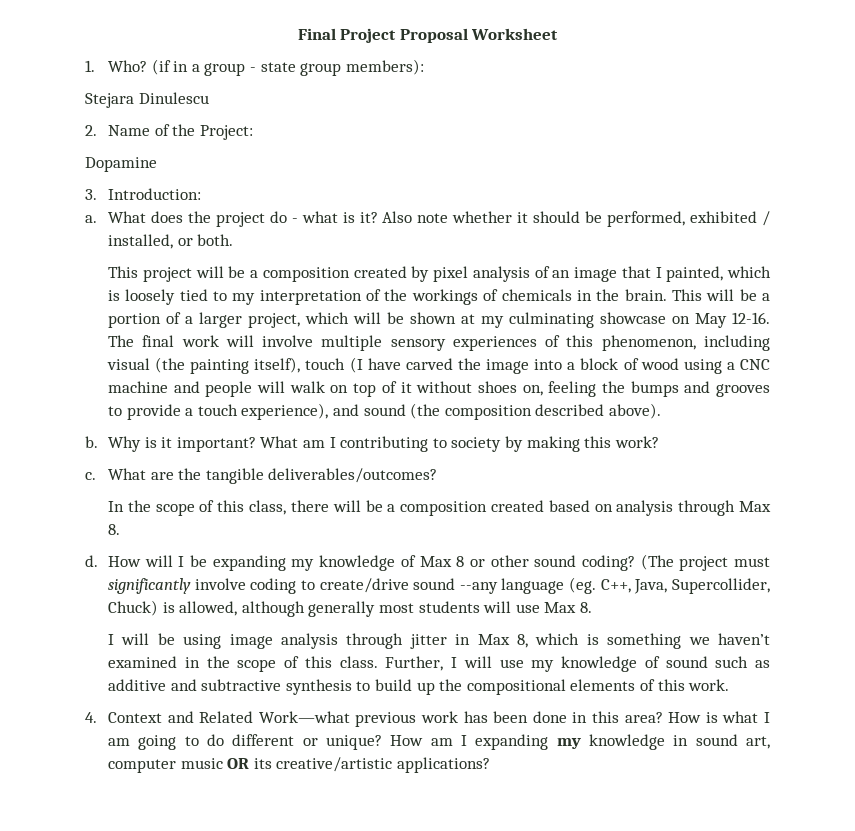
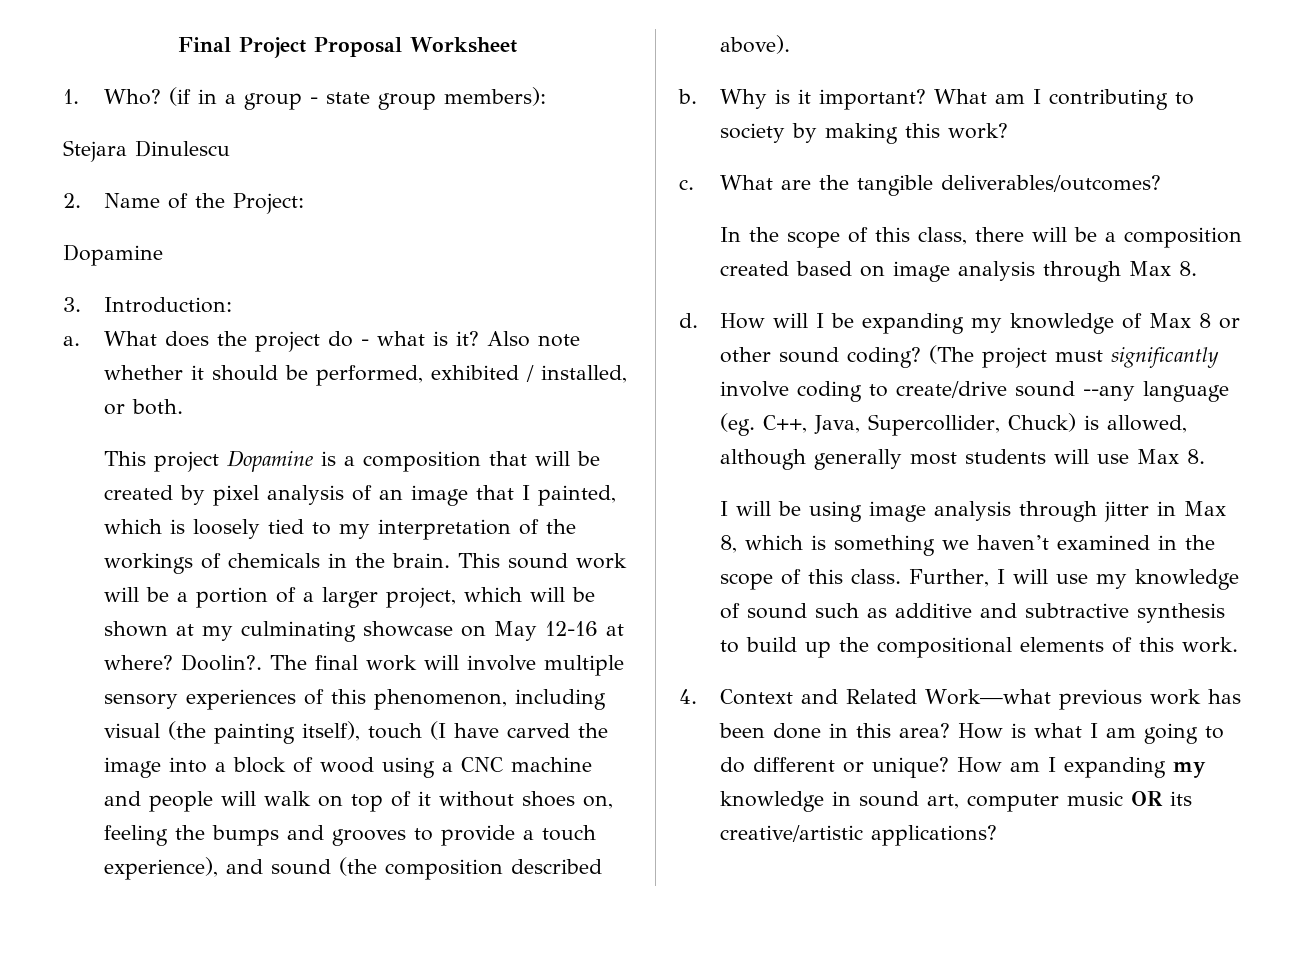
[195,266,350,282] will be a composition -> [227,450,601,472] Dopamine is a composition that will be
(702, 295) none -> [508,553,628,569] sound work
[732,312,770,324] 12-16. -> [545,621,625,636] [104,654,263,671] 12-16 at where? Doolin?.
(613, 508) none -> [893,261,951,282] image

